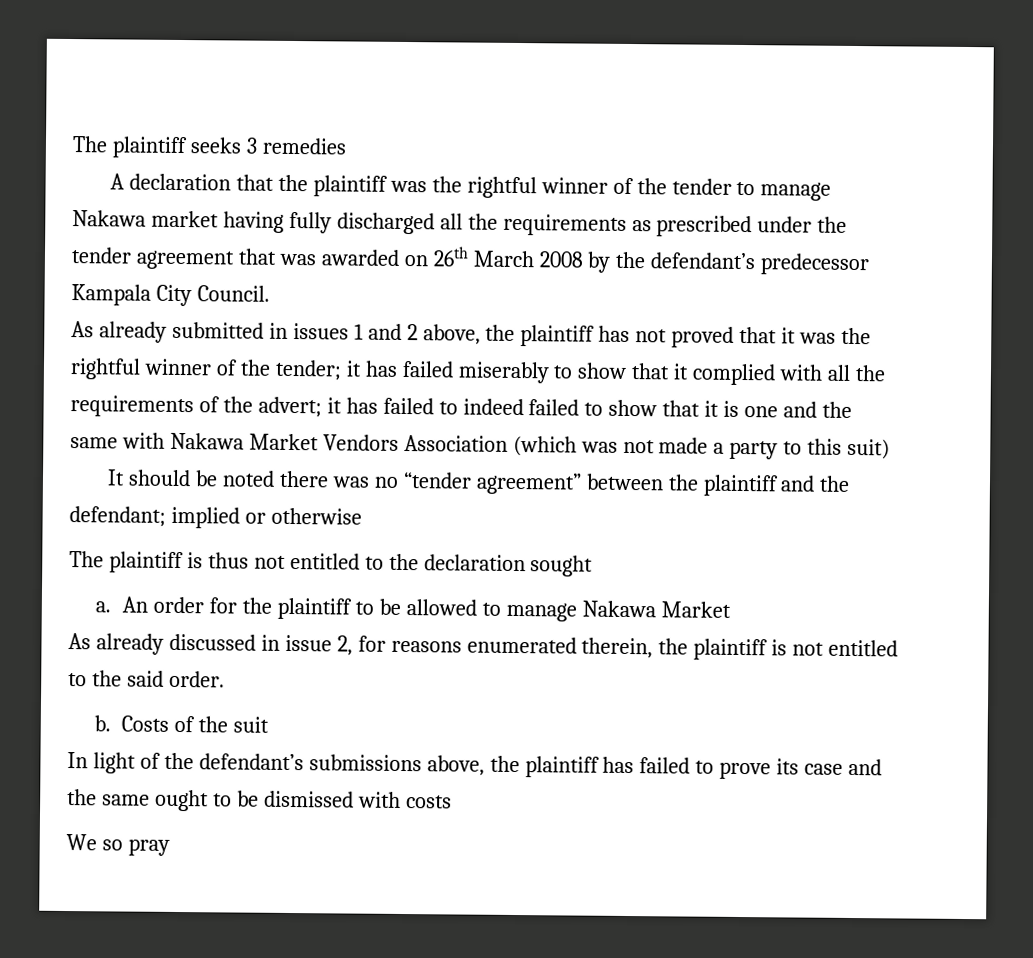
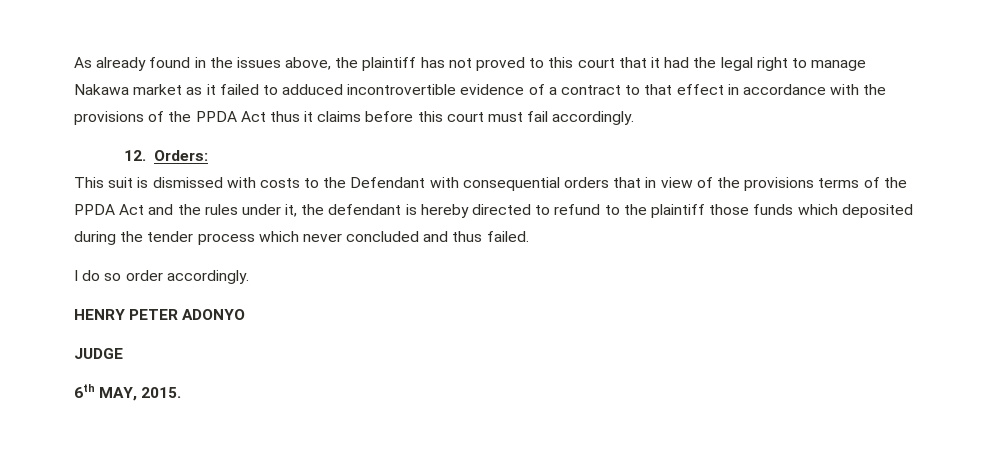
[72,136,347,159] [110,173,832,201] [72,210,848,238] [71,246,871,276] [71,284,270,307] [71,321,418,343] The plaintiff seeks 3 remedies // A declaration that the plaintiff was the rightful winner of the tender to manage Nakawa market having fully discharged all the requirements as prescribed under the tender agreement that was awarded on 26th March 2008 by the defendant’s predecessor Kampala City Council. // As already submitted in issues 1 and 2 -> [74,57,281,71] As already found in the issues
[739,326,871,345] [70,358,887,386] [70,395,852,418] [70,432,891,460] [107,469,851,497] [69,506,362,529] [69,551,594,577] [95,596,731,622] [68,633,899,661] [68,670,225,688] [94,715,270,733] [67,752,883,780] [67,789,452,812] [66,834,170,856] that it was the rightful winner of the tender; it has failed miserably to show that it complied with all the requirements of the advert; it has failed to indeed failed to show that it is one and the same with Nakawa Market Vendors Association (which was not made a party to this suit) // It should be noted there was no “tender agreement” between the plaintiff and the defendant; implied or otherwise // The plaintiff is thus not entitled to the declaration sought // a. An order for the plaintiff to be allowed to manage Nakawa Market // As already discussed in issue 2, for reasons enumerated therein, the plaintiff is not entitled to the said order. // b. Costs of the suit // In light of the defendant’s submissions above, the plaintiff has failed to prove its case and the same ought to be dismissed with costs // We so pray -> [529,57,867,71] [74,84,887,95] [74,111,635,125] [123,150,208,161] [74,177,907,191] [74,204,913,218] [74,231,529,245] [74,270,249,284] [74,309,246,320] [74,348,123,359] [74,384,182,401] to this court that it had the legal right to manage Nakawa market as it failed to adduced incontrovertible evidence of a contract to that effect in accordance with the provisions of the PPDA Act thus it claims before this court must fail accordingly. // 12. Orders: // This suit is dismissed with costs to the Defendant with consequential orders that in view of the provisions terms of the PPDA Act and the rules under it, the defendant is hereby directed to refund to the plaintiff those funds which deposited during the tender process which never concluded and thus failed. // I do so order accordingly. // HENRY PETER ADONYO // JUDGE // 6th MAY, 2015.

